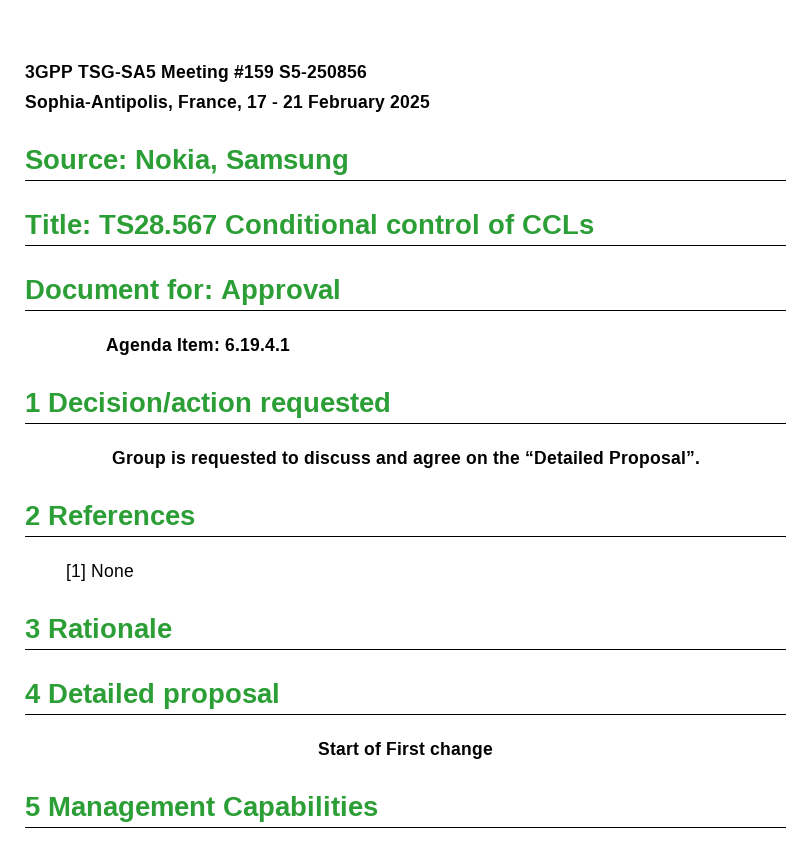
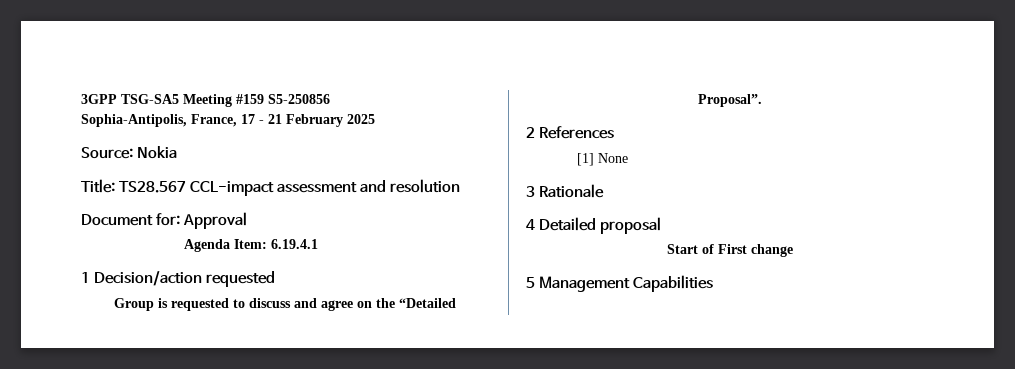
[135,149,349,175] Nokia, Samsung -> [136,146,177,159] Nokia
[225,214,594,234] Conditional control of CCLs -> [189,179,460,196] CCL-impact assessment and resolution

